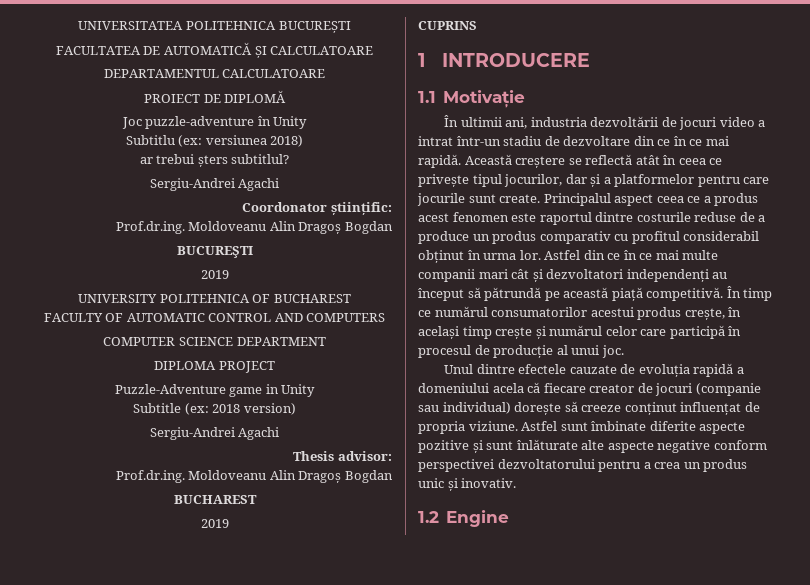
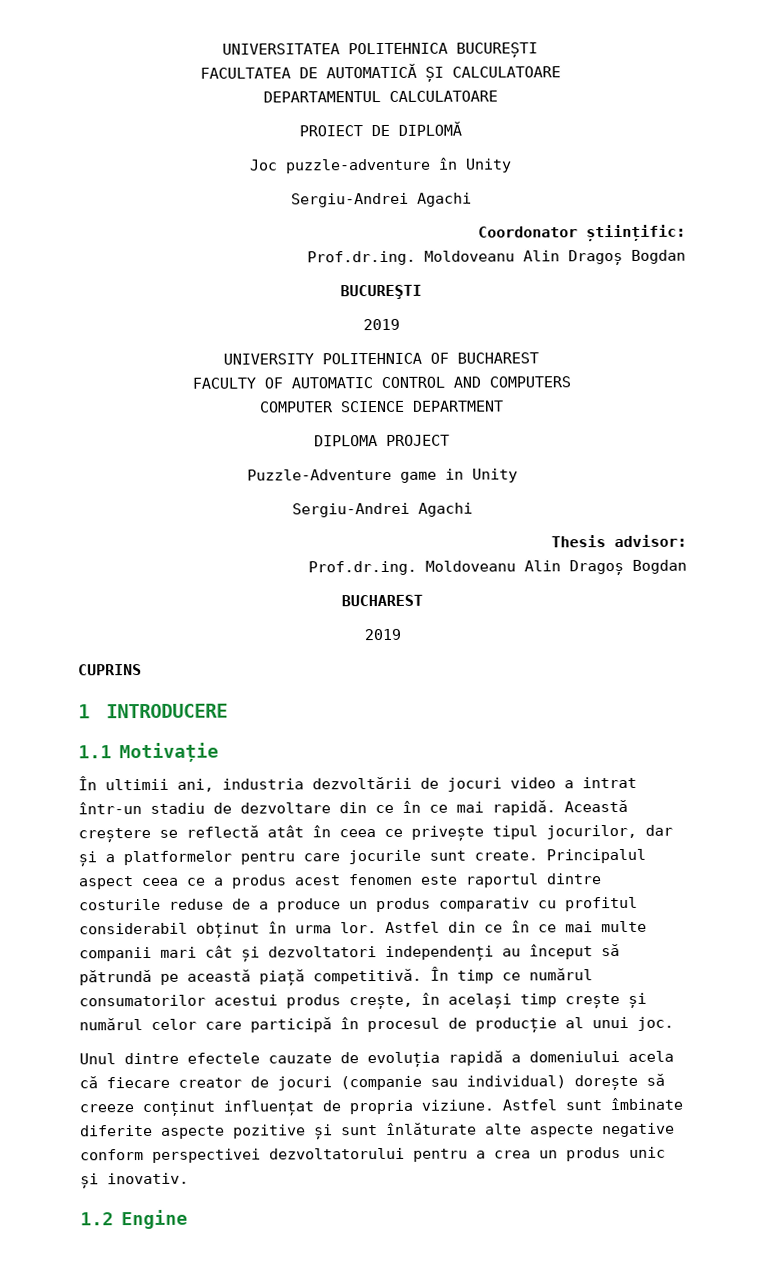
[125,135,304,147] [139,154,290,167] // Subtitlu (ex: versiunea 2018) // ar trebui șters subtitlul? -> (512, 165) none
[133,403,296,415] // Subtitle (ex: 2018 version) -> (518, 475) none

